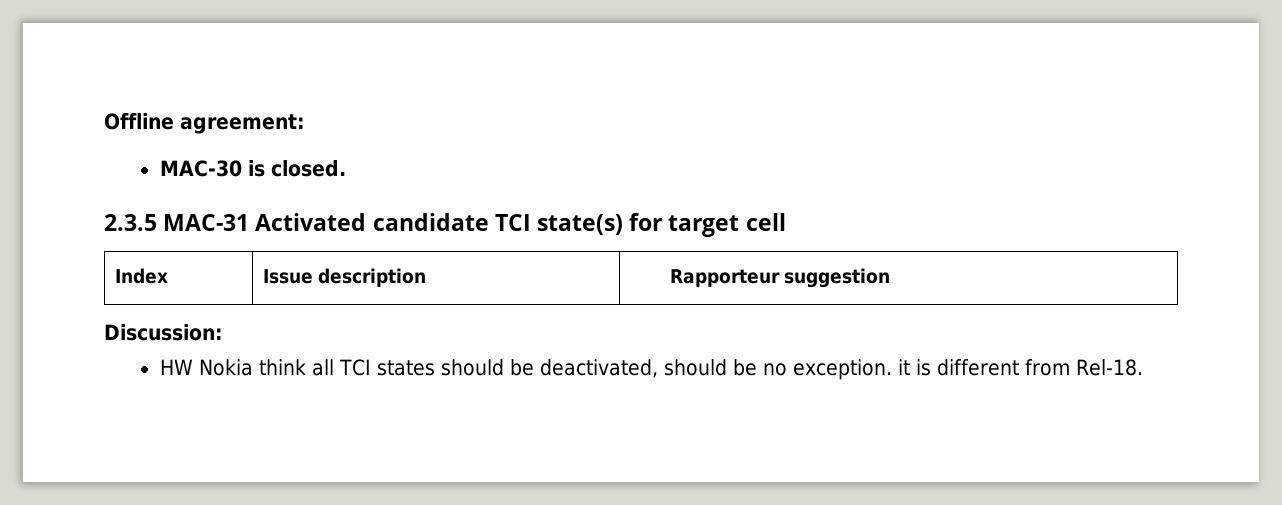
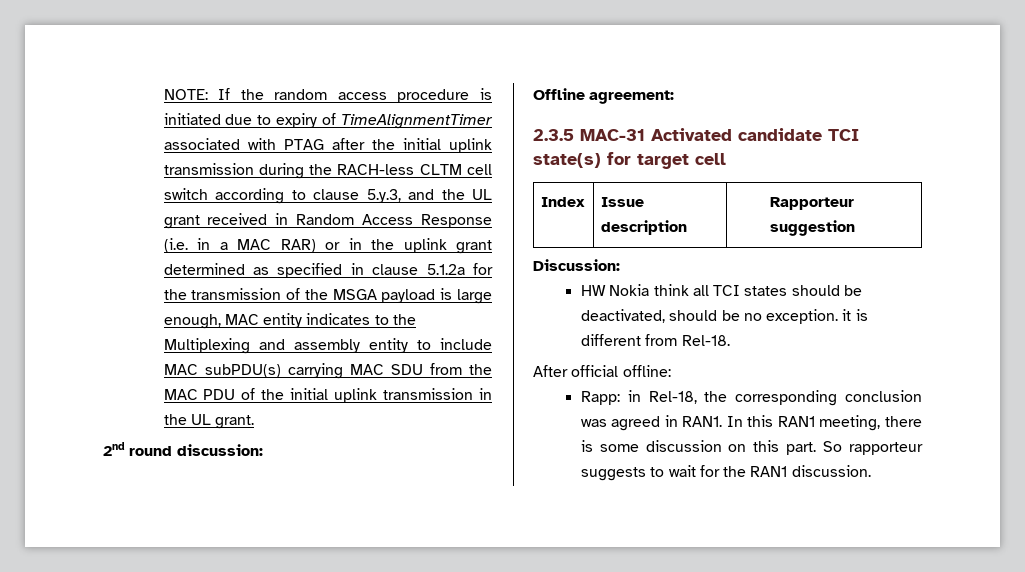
(104, 121) none -> [163,88,492,103] [163,113,493,129] [163,138,492,153] [163,163,492,179] [163,188,493,204] [163,213,493,229] [163,238,492,254] [163,263,493,278] [163,288,493,304] [163,313,417,329] [163,338,493,354] [163,363,492,379] [163,388,492,403] [163,414,255,429] [103,442,263,456] NOTE: If the random access procedure is initiated due to expiry of TimeAlignmentTimer associated with PTAG after the initial uplink transmission during the RACH-less CLTM cell switch according to clause 5.y.3, and the UL grant received in Random Access Response (i.e. in a MAC RAR) or in the uplink grant determined as specified in clause 5.1.2a for the transmission of the MSGA payload is large enough, MAC entity indicates to the Multiplexing and assembly entity to include MAC subPDU(s) carrying MAC SDU from the MAC PDU of the initial uplink transmission in the UL grant. // 2nd round discussion: //
[159,160,346,177] // MAC-30 is closed. -> (675, 97) none
(1143, 367) none -> [533,365,671,377] [580,390,922,406] [580,415,922,431] [580,440,923,455] [580,465,871,481] // After official offline: // Rapp: in Rel-18, the corresponding conclusion was agreed in RAN1. In this RAN1 meeting, there is some discussion on this part. So rapporteur suggests to wait for the RAN1 discussion.

